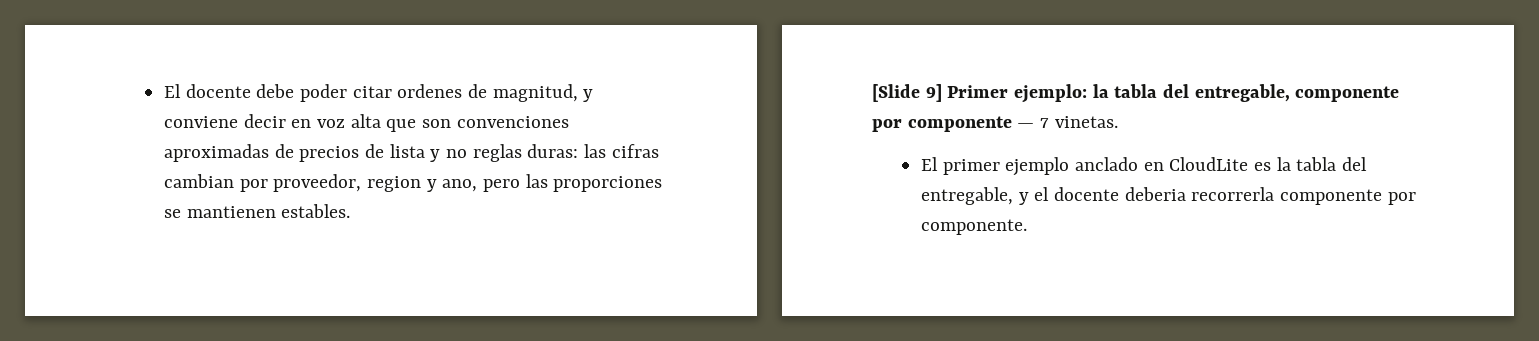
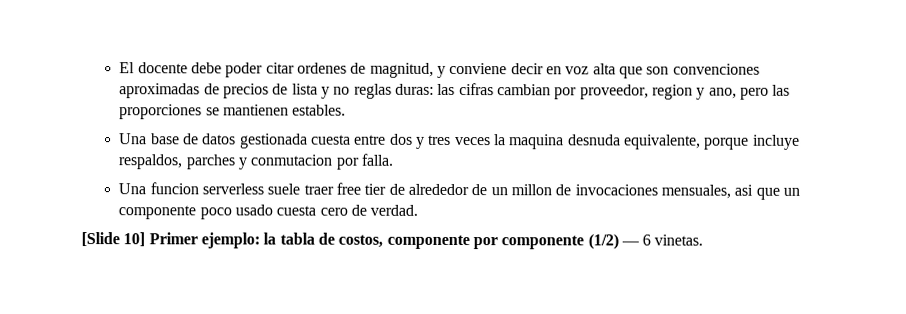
(351, 211) none -> [119,133,800,150] [118,153,395,170] [118,182,800,200] [118,204,419,220] // Una base de datos gestionada cuesta entre dos y tres veces la maquina desnuda equivalente, porque incluye respaldos, parches y conmutacion por falla. // Una funcion serverless suele traer free tier de alrededor de un millon de invocaciones mensuales, asi que un componente poco usado cuesta cero de verdad.
[925,84,942,102] 9] -> [123,232,146,247] 10]
[1163,84,1290,102] del entregable, -> [317,232,384,248] de costos,
[1017,116,1118,128] [921,157,1368,176] [921,187,1416,205] [921,219,1028,235] — 7 vinetas. // El primer ejemplo anclado en CloudLite es la tabla del entregable, y el docente deberia recorrerla componente por componente. -> [587,233,704,250] (1/2) — 6 vinetas.

